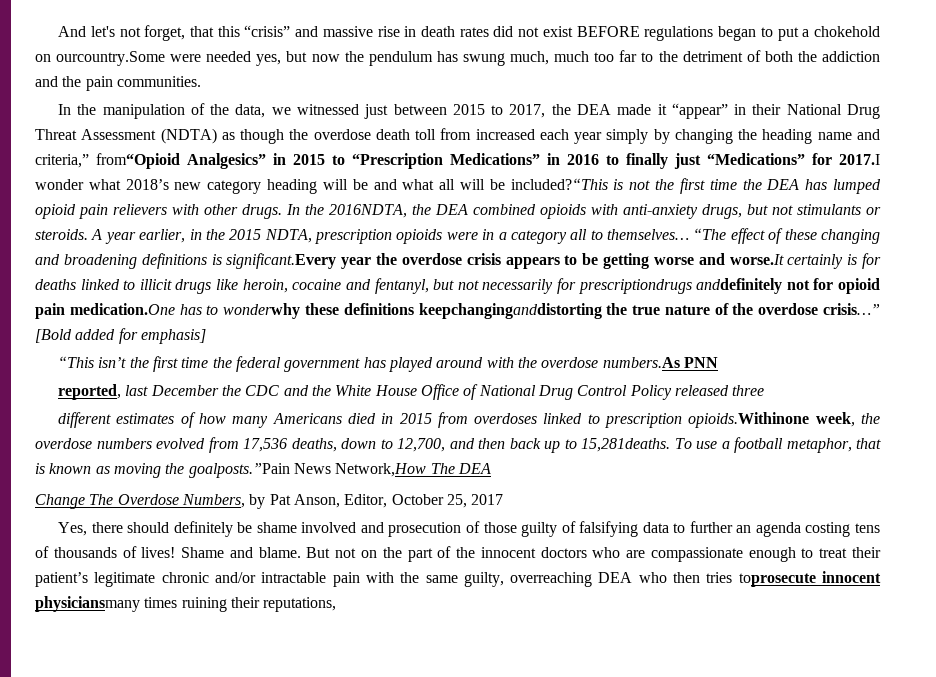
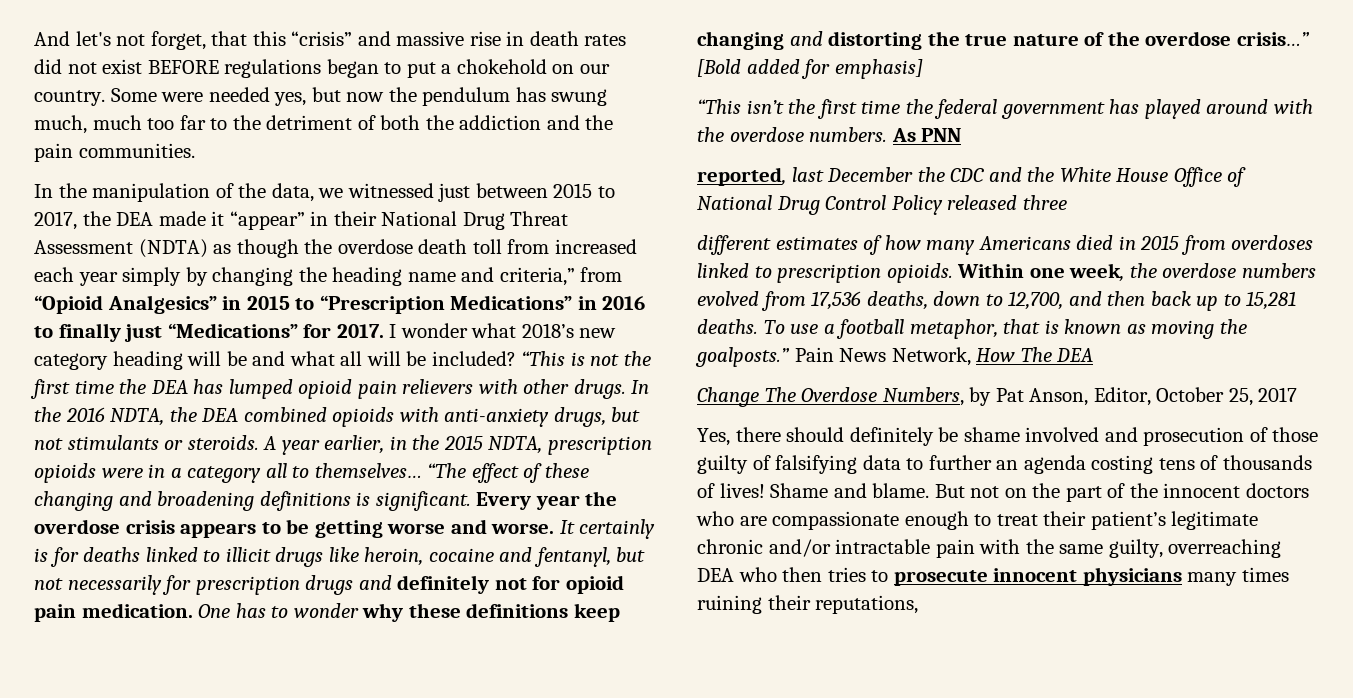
[56,51,166,66] ourcountry.Some -> [579,64,610,74] [34,88,157,106] our country. Some
[96,153,180,169] from“Opioid -> [580,267,623,282] [34,295,103,314] from “Opioid
[839,154,880,165] 2017.I -> [336,324,397,338] 2017. I
[510,178,608,190] included?“This -> [431,351,566,366] included? “This
[329,204,407,218] 2016NDTA, -> [65,407,165,426] 2016 NDTA,
[226,253,337,269] significant.Every -> [375,491,532,511] significant. Every
[729,254,784,265] worse.It -> [491,520,575,534] worse. It
[578,278,880,294] [35,303,602,319] prescriptiondrugs anddefinitely not for opioid pain medication.One has to wonderwhy these definitions keepchanginganddistorting -> [195,575,624,595] [34,603,620,622] [697,31,923,50] prescription drugs and definitely not for opioid pain medication. One has to wonder why these definitions keep changing and distorting
[602,357,680,368] numbers.As -> [809,127,916,142] numbers. As
[688,412,810,428] opioids.Withinone -> [886,263,1065,283] opioids. Within one
[581,438,670,452] 15,281deaths. -> [1246,291,1297,310] [697,319,758,334] 15,281 deaths.
[188,463,427,478] goalposts.”Pain News Network,How -> [695,347,1016,367] goalposts.” Pain News Network, How
[738,571,881,587] [35,596,140,612] toprosecute innocent physiciansmany -> [871,567,1238,586] to prosecute innocent physicians many

